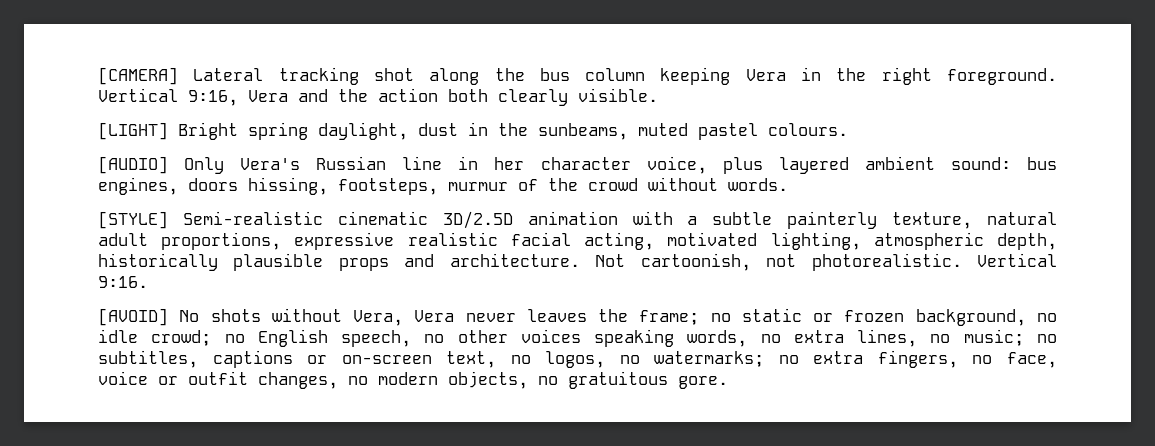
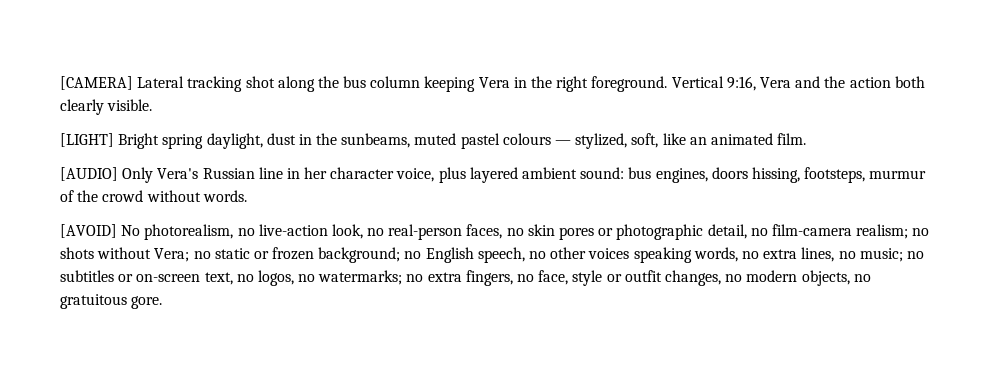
[768,123,848,136] colours. -> [502,133,807,149] colours — stylized, soft, like an animated film.
[98,211,1057,229] [98,232,1057,250] [98,253,1057,271] [98,276,148,288] [98,308,1057,326] [98,329,212,346] [STYLE] Semi-realistic cinematic 3D/2.5D animation with a subtle painterly texture, natural adult proportions, expressive realistic facial acting, motivated lighting, atmospheric depth, historically plausible props and architecture. Not cartoonish, not photorealistic. Vertical 9:16. // [AVOID] No shots without Vera, Vera never leaves the frame; no static or frozen background, no idle crowd; -> [60,224,930,240] [60,247,401,263] [AVOID] No photorealism, no live-action look, no real-person faces, no skin pores or photographic detail, no film-camera realism; no shots without Vera; no static or frozen background;
[98,350,293,368] subtitles, captions -> [60,270,114,282] subtitles
[98,371,148,385] voice -> [572,270,603,286] style

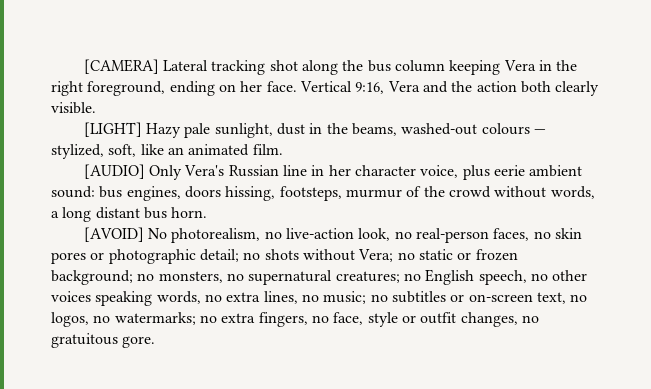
[591,76,668,92] foreground. -> [87,81,297,96] foreground, ending on her face.
[118,133,500,149] Bright spring daylight, dust in the sunbeams, muted pastel -> [146,123,478,138] Hazy pale sunlight, dust in the beams, washed-out
[469,167,518,183] layered -> [493,165,525,176] eerie
[202,190,247,202] words. -> [550,186,595,199] [51,207,208,222] words, a long distant bus horn.
[707,224,909,239] detail, no film-camera realism; -> [199,249,239,262] detail;
(422, 255) none -> [158,270,421,285] monsters, no supernatural creatures; no
[746,270,871,286] modern objects, no -> (539, 319) none

